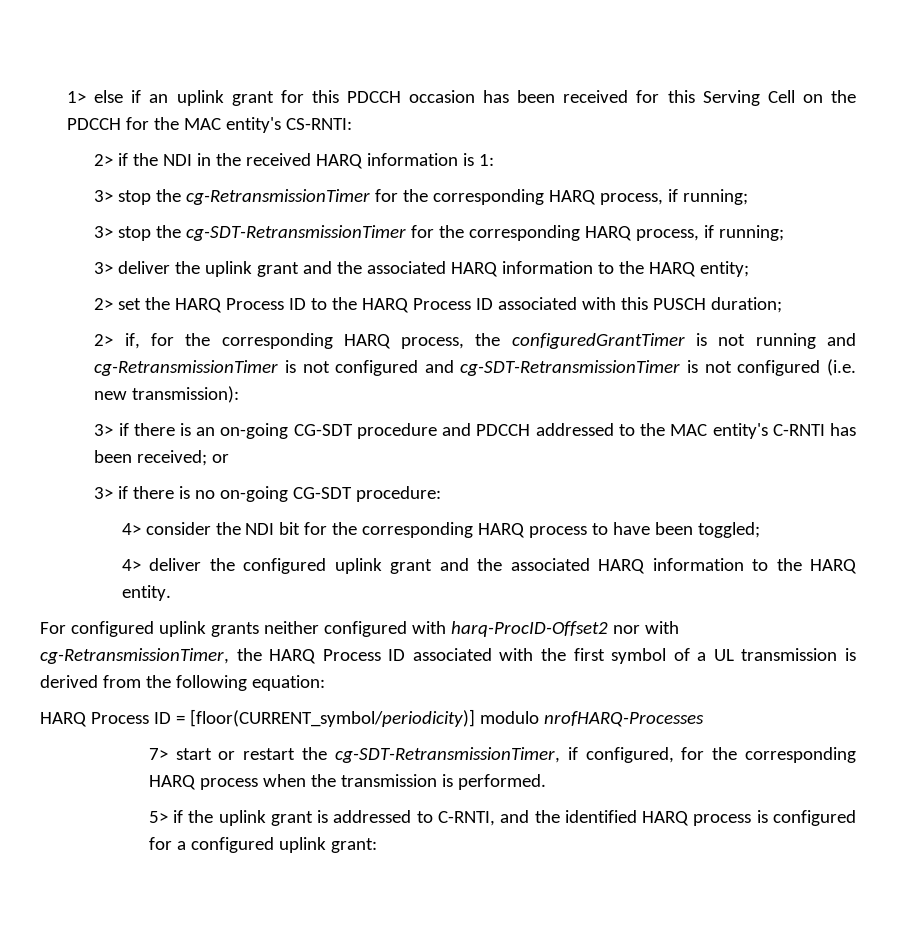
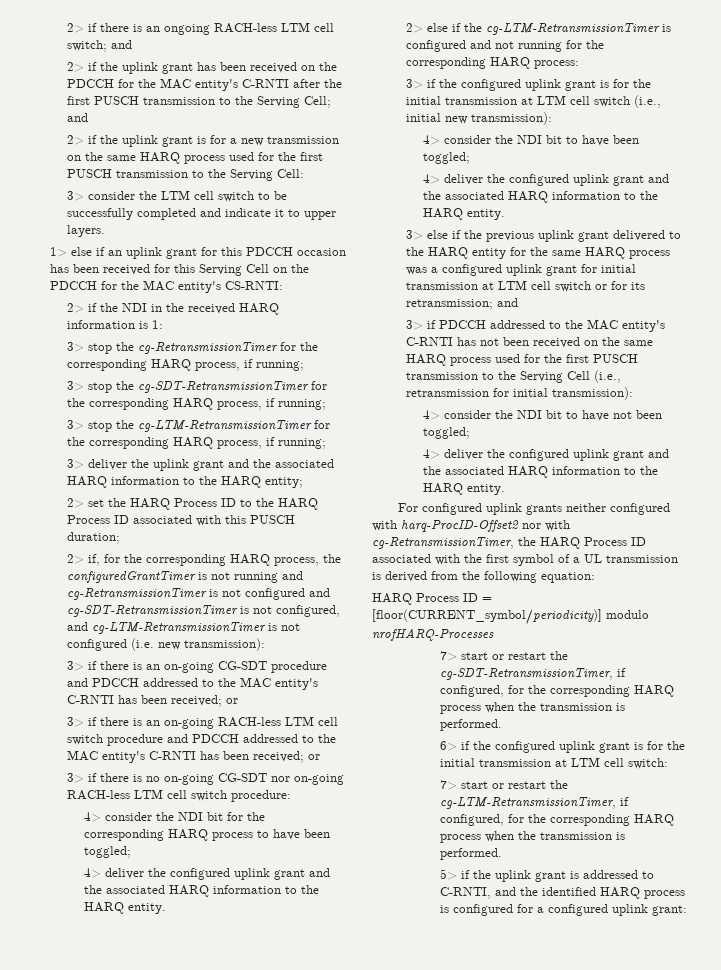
(67, 97) none -> [67,22,335,35] [67,40,133,52] [67,62,338,74] [67,78,343,91] [67,96,332,108] [67,113,89,122] [67,135,340,147] [67,152,324,164] [67,169,305,181] [67,190,288,202] [67,208,337,220] [67,225,106,237] 2> if there is an ongoing RACH-less LTM cell switch; and // 2> if the uplink grant has been received on the PDCCH for the MAC entity's C-RNTI after the first PUSCH transmission to the Serving Cell; and // 2> if the uplink grant is for a new transmission on the same HARQ process used for the first PUSCH transmission to the Serving Cell: // 3> consider the LTM cell switch to be successfully completed and indicate it to upper layers. //
(785, 233) none -> [67,420,331,432] [67,437,327,449] // 3> stop the cg-LTM-RetransmissionTimer for the corresponding HARQ process, if running;
(732, 367) none -> [276,605,341,617] [67,622,301,634] configured, and cg-LTM-RetransmissionTimer is not
(230, 458) none -> [67,716,339,729] [67,734,337,746] [67,750,321,763] // 3> if there is an on-going RACH-less LTM cell switch procedure and PDCCH addressed to the MAC entity's C-RNTI has been received; or
(353, 493) none -> [271,774,345,785] [67,789,228,801] nor on-going RACH-less LTM cell switch
(171, 593) none -> [406,23,672,35] [406,40,605,52] [406,57,580,69] [406,79,652,91] [406,95,662,108] [406,112,553,125] [423,135,640,146] [423,152,471,164] [423,174,670,186] [423,191,659,203] [423,208,506,220] [406,230,682,242] [406,247,671,259] [406,264,637,276] [406,280,646,292] [406,298,519,310] [406,319,666,332] [406,337,654,348] [406,354,639,366] [406,370,622,383] [406,387,634,400] [423,410,663,421] [423,427,471,439] [423,449,670,461] [423,466,659,478] [423,483,506,495] // 2> else if the cg-LTM-RetransmissionTimer is configured and not running for the corresponding HARQ process: // 3> if the configured uplink grant is for the initial transmission at LTM cell switch (i.e., initial new transmission): // 4> consider the NDI bit to have been toggled; // 4> deliver the configured uplink grant and the associated HARQ information to the HARQ entity. // 3> else if the previous uplink grant delivered to the HARQ entity for the same HARQ process was a configured uplink grant for initial transmission at LTM cell switch or for its retransmission; and // 3> if PDCCH addressed to the MAC entity's C-RNTI has not been received on the same HARQ process used for the first PUSCH transmission to the Serving Cell (i.e., retransmission for initial transmission): // 4> consider the NDI bit to have not been toggled; // 4> deliver the configured uplink grant and the associated HARQ information to the HARQ entity.
(546, 782) none -> [440,741,686,753] [440,757,669,769] [440,780,569,790] [440,797,630,809] [440,814,675,826] [440,831,626,843] [440,848,503,860] // 6> if the configured uplink grant is for the initial transmission at LTM cell switch: // 7> start or restart the cg-LTM-RetransmissionTimer, if configured, for the corresponding HARQ process when the transmission is performed.

